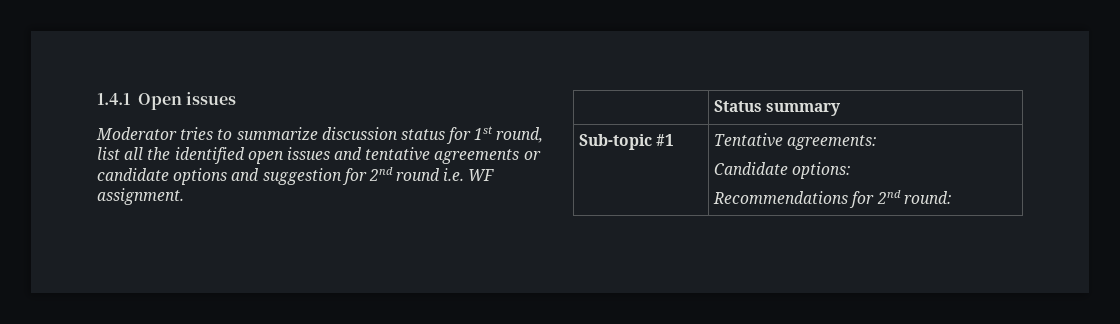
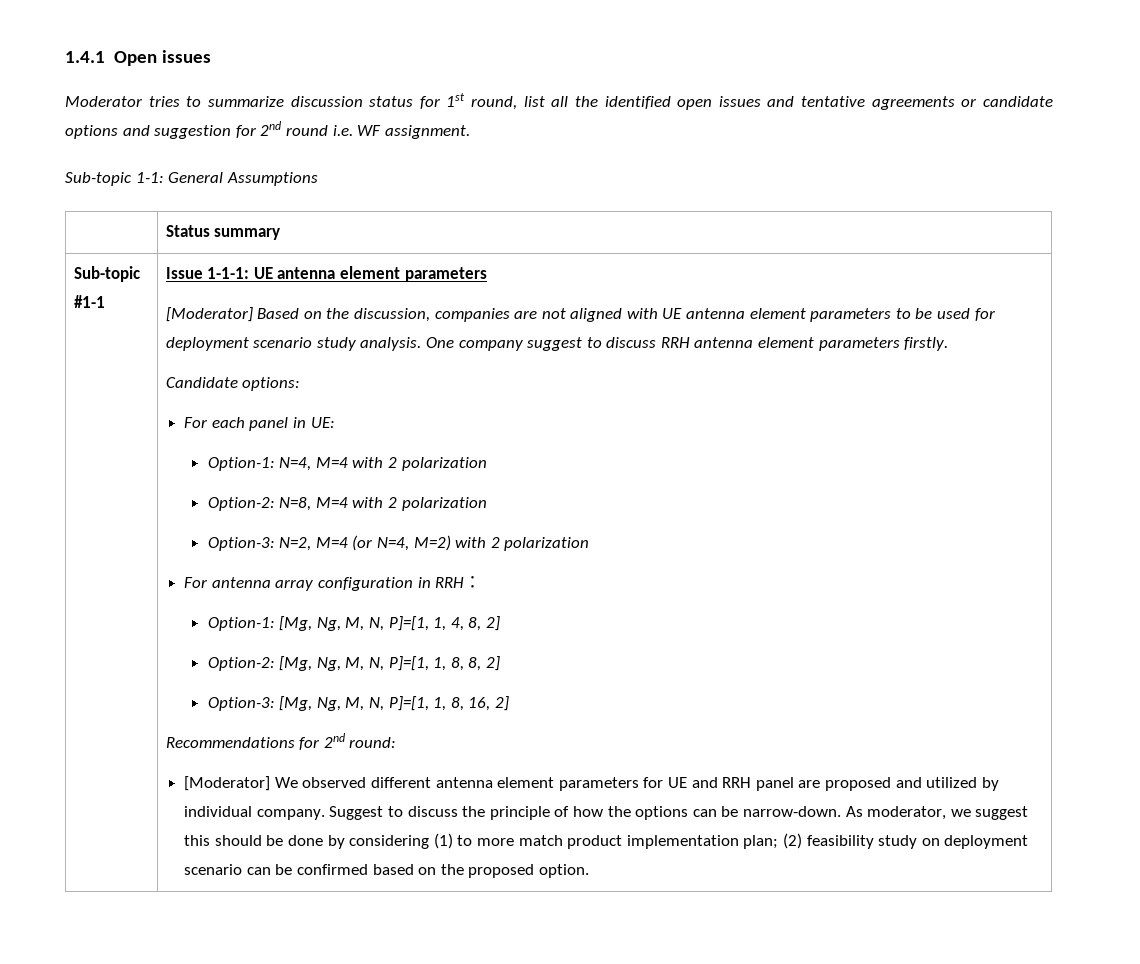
(184, 196) none -> [65,172,318,186] // Sub-topic 1-1: General Assumptions
[656,134,675,146] [714,133,877,150] [714,162,851,179] [713,190,951,208] #1 | Tentative agreements: // Candidate options: // Recommendations for 2nd round: -> [73,295,105,308] [165,266,487,282] [165,307,995,322] [165,337,949,351] [165,377,301,391] [184,417,335,431] [207,457,487,471] [207,497,487,511] [207,535,590,551] [184,576,482,591] [207,616,500,631] [207,656,500,671] [207,696,509,711] [165,733,397,750] [184,776,999,791] [184,806,1029,820] [184,833,1029,849] [184,864,589,878] #1-1 | Issue 1-1-1: UE antenna element parameters // [Moderator] Based on the discussion, companies are not aligned with UE antenna element parameters to be used for deployment scenario study analysis. One company suggest to discuss RRH antenna element parameters firstly. // Candidate options: // For each panel in UE: // Option-1: N=4, M=4 with 2 polarization // Option-2: N=8, M=4 with 2 polarization // Option-3: N=2, M=4 (or N=4, M=2) with 2 polarization // For antenna array configuration in RRH： // Option-1: [Mg, Ng, M, N, P]=[1, 1, 4, 8, 2] // Option-2: [Mg, Ng, M, N, P]=[1, 1, 8, 8, 2] // Option-3: [Mg, Ng, M, N, P]=[1, 1, 8, 16, 2] // Recommendations for 2nd round: // [Moderator] We observed different antenna element parameters for UE and RRH panel are proposed and utilized by individual company. Suggest to discuss the principle of how the options can be narrow-down. As moderator, we suggest this should be done by considering (1) to more match product implementation plan; (2) feasibility study on deployment scenario can be confirmed based on the proposed option.

